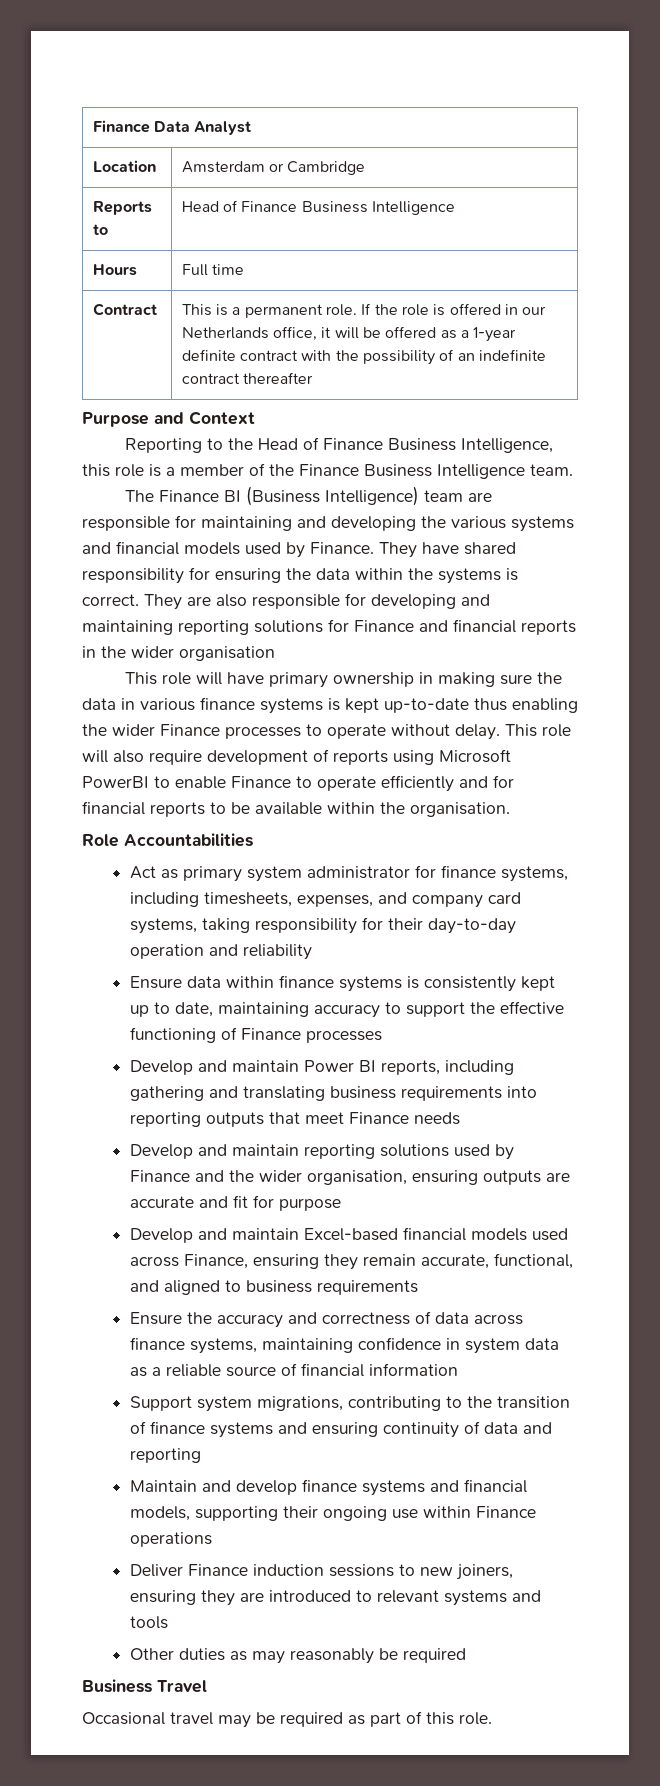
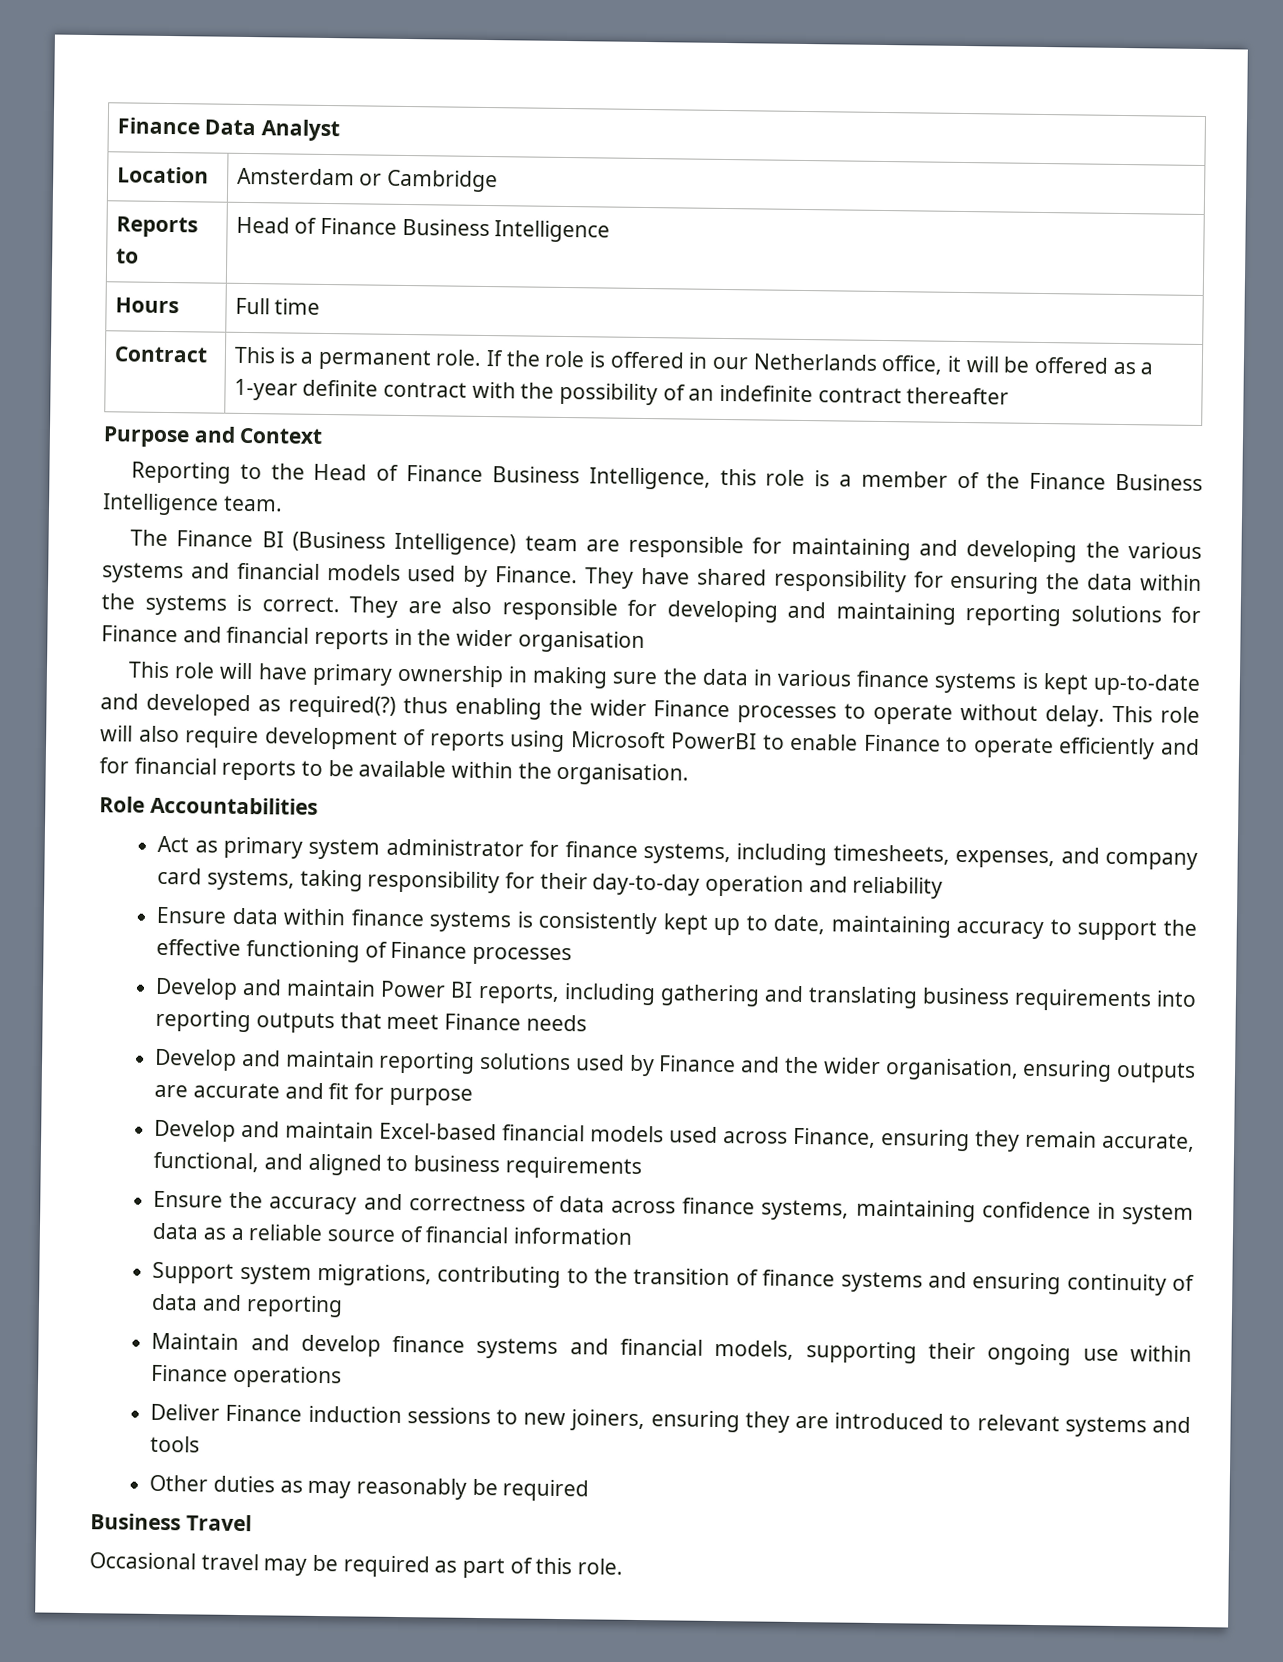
(469, 705) none -> [100,693,396,718] and developed as required(?)

